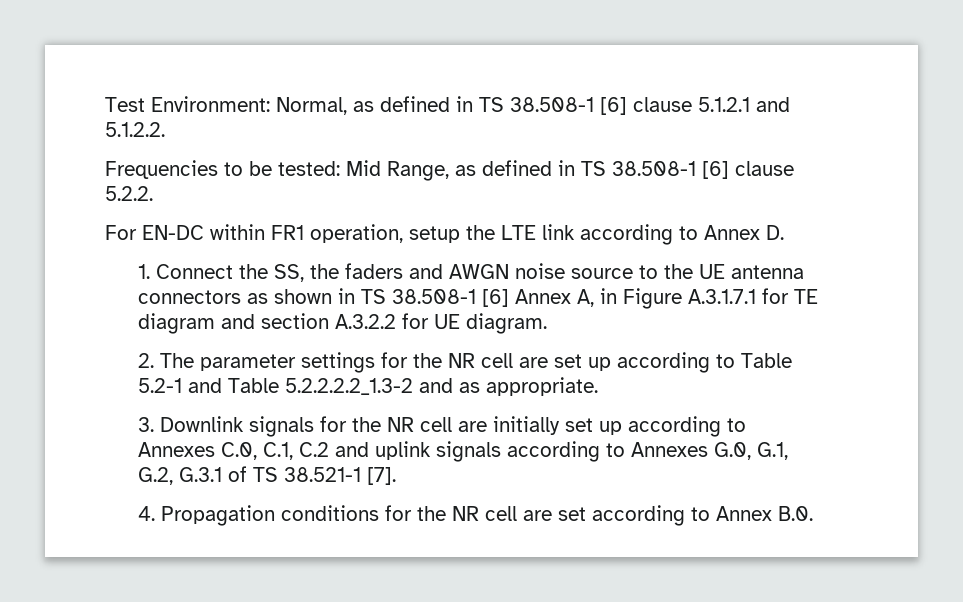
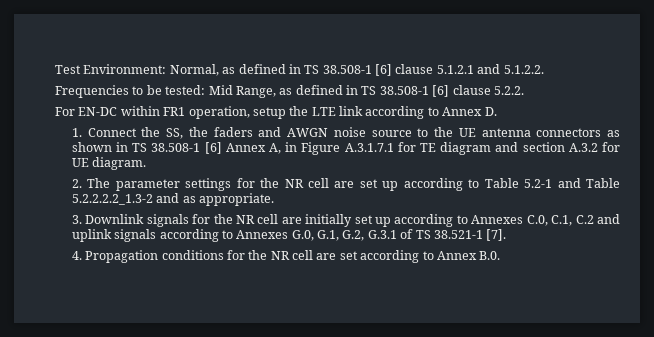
[335,314,397,329] A.3.2.2 -> [568,143,598,152] A.3.2

